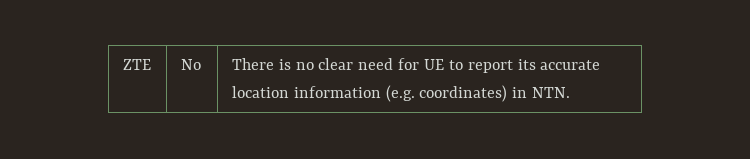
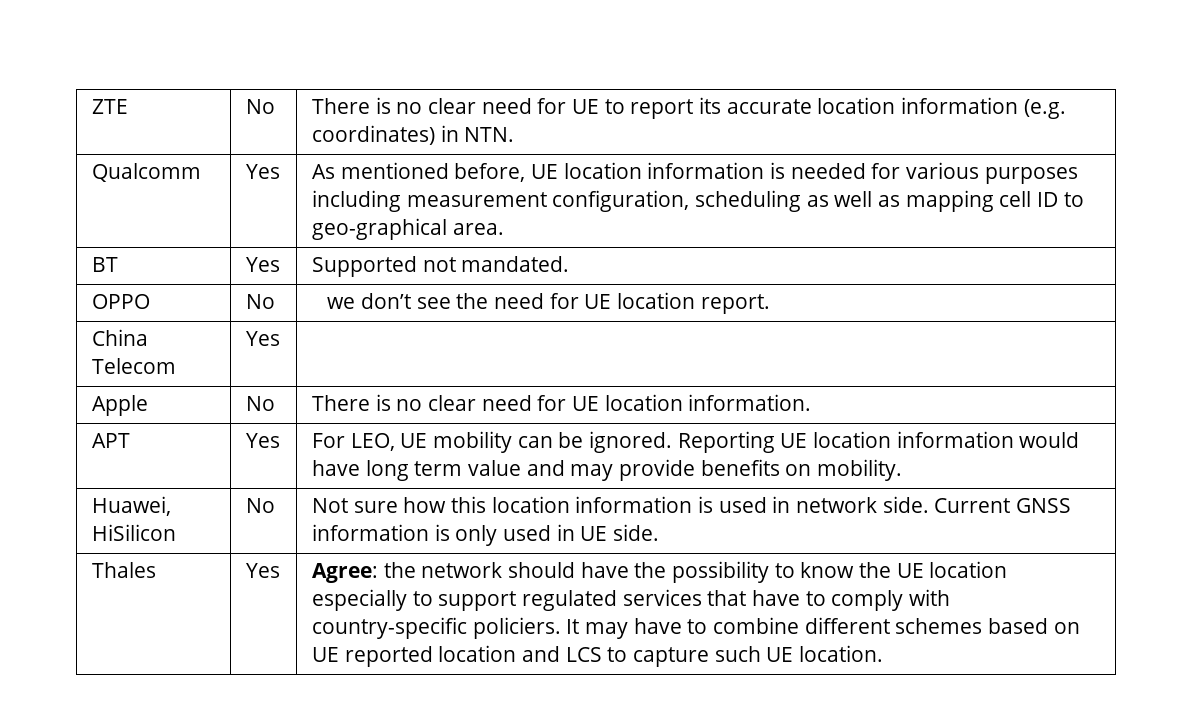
(571, 92) none -> [91,163,201,182] [245,164,280,179] [311,162,1078,184] [311,190,1084,212] [311,218,504,240] [91,257,118,272] [245,257,280,272] [311,256,570,277] [91,294,150,309] [245,294,275,309] [327,292,770,314] [91,329,148,346] [91,358,176,374] [245,331,280,346] [91,395,148,416] [245,396,275,411] [311,394,812,411] [91,433,130,448] [245,433,280,448] [311,431,1080,453] [311,459,902,481] [91,496,171,516] [91,524,176,541] [245,498,275,513] [311,496,1071,513] [311,524,659,546] [91,562,156,578] [245,563,280,578] [311,561,1008,583] [311,589,950,611] [311,617,1080,639] [311,645,883,667] // Qualcomm | Yes | As mentioned before, UE location information is needed for various purposes including measurement configuration, scheduling as well as mapping cell ID to geo-graphical area. // BT | Yes | Supported not mandated. // OPPO | No | we don’t see the need for UE location report. // China Telecom | Yes | // Apple | No | There is no clear need for UE location information. // APT | Yes | For LEO, UE mobility can be ignored. Reporting UE location information would have long term value and may provide benefits on mobility. // Huawei, HiSilicon | No | Not sure how this location information is used in network side. Current GNSS information is only used in UE side. // Thales | Yes | Agree: the network should have the possibility to know the UE location especially to support regulated services that have to comply with country-specific policiers. It may have to combine different schemes based on UE reported location and LCS to capture such UE location.

